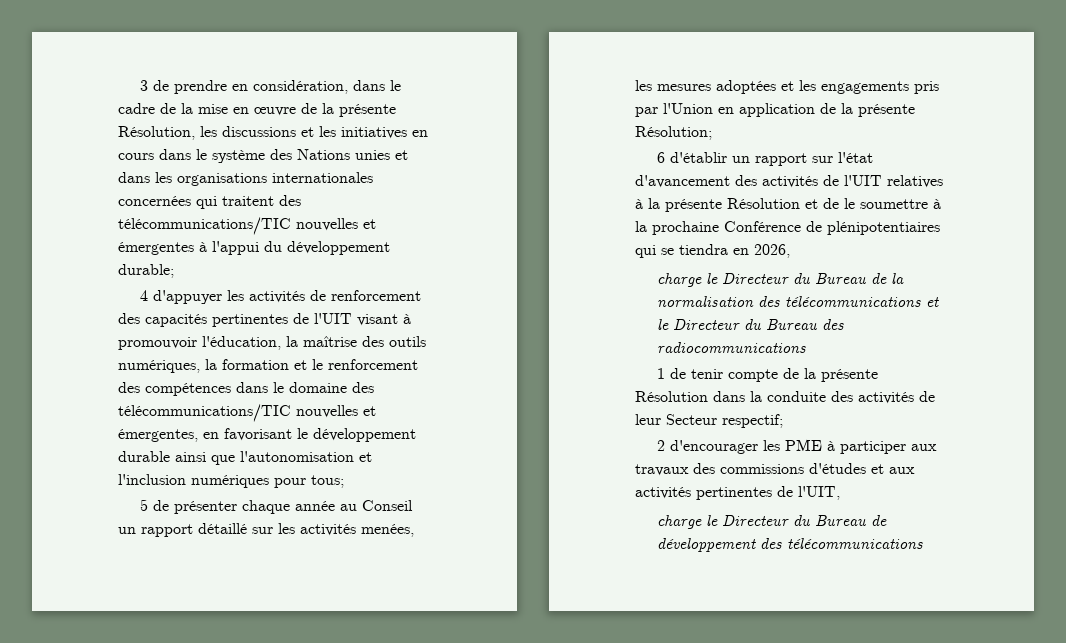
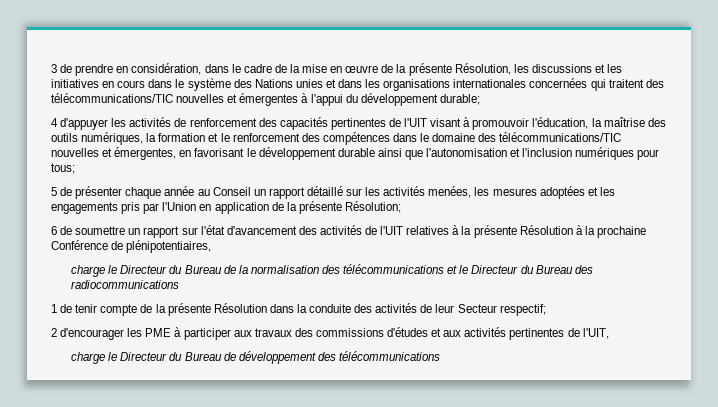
[669,152,727,163] d'établir -> [60,226,126,235] de soumettre
[805,198,928,209] et de le soumettre -> (573, 230) none
[827,221,940,235] [635,244,790,258] plénipotentiaires qui se tiendra en 2026, -> [126,240,212,253] plénipotentiaires,

